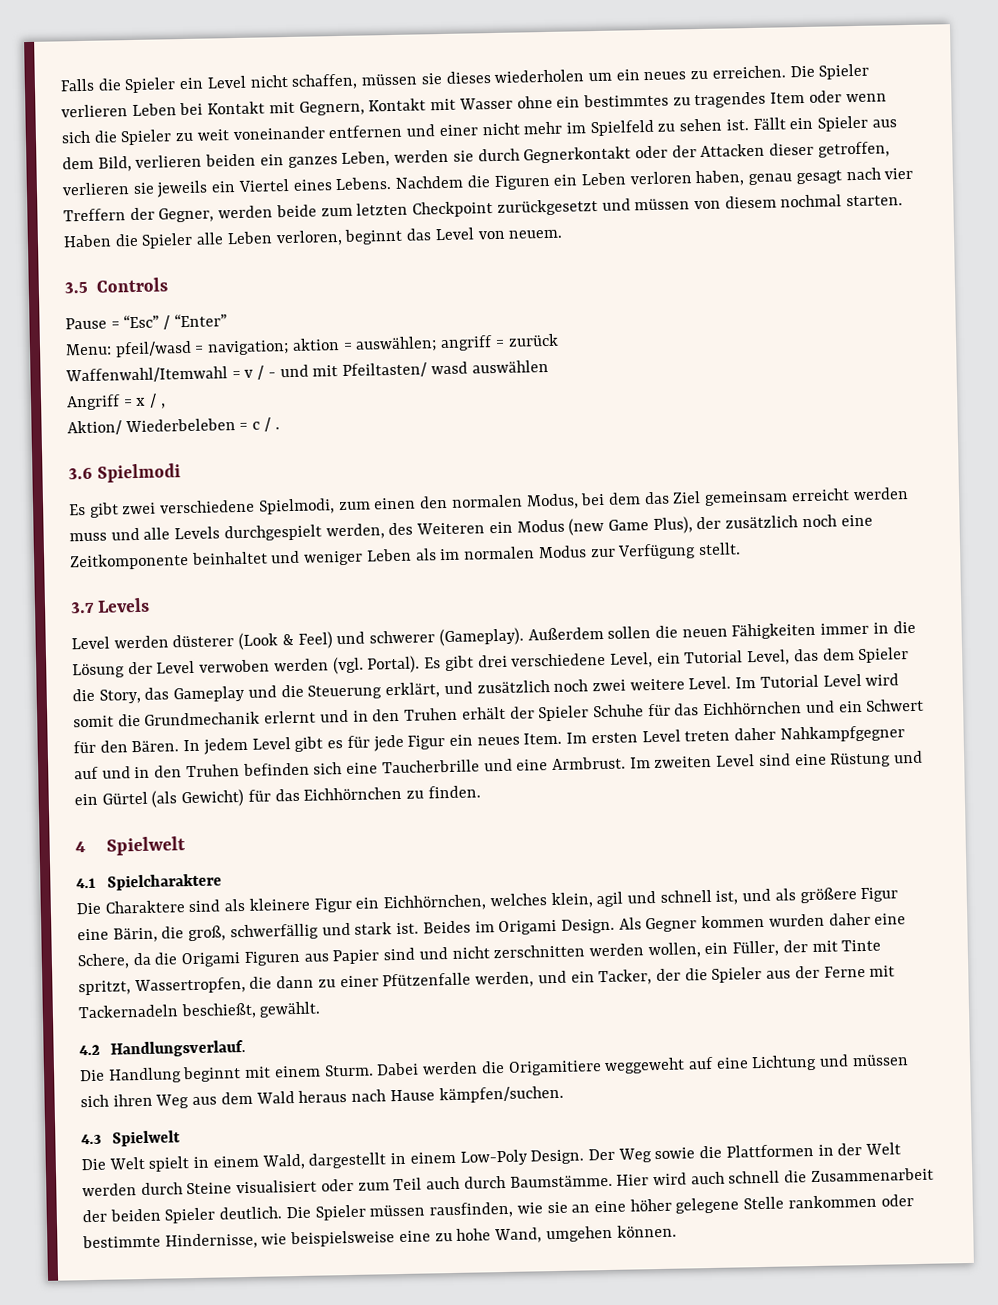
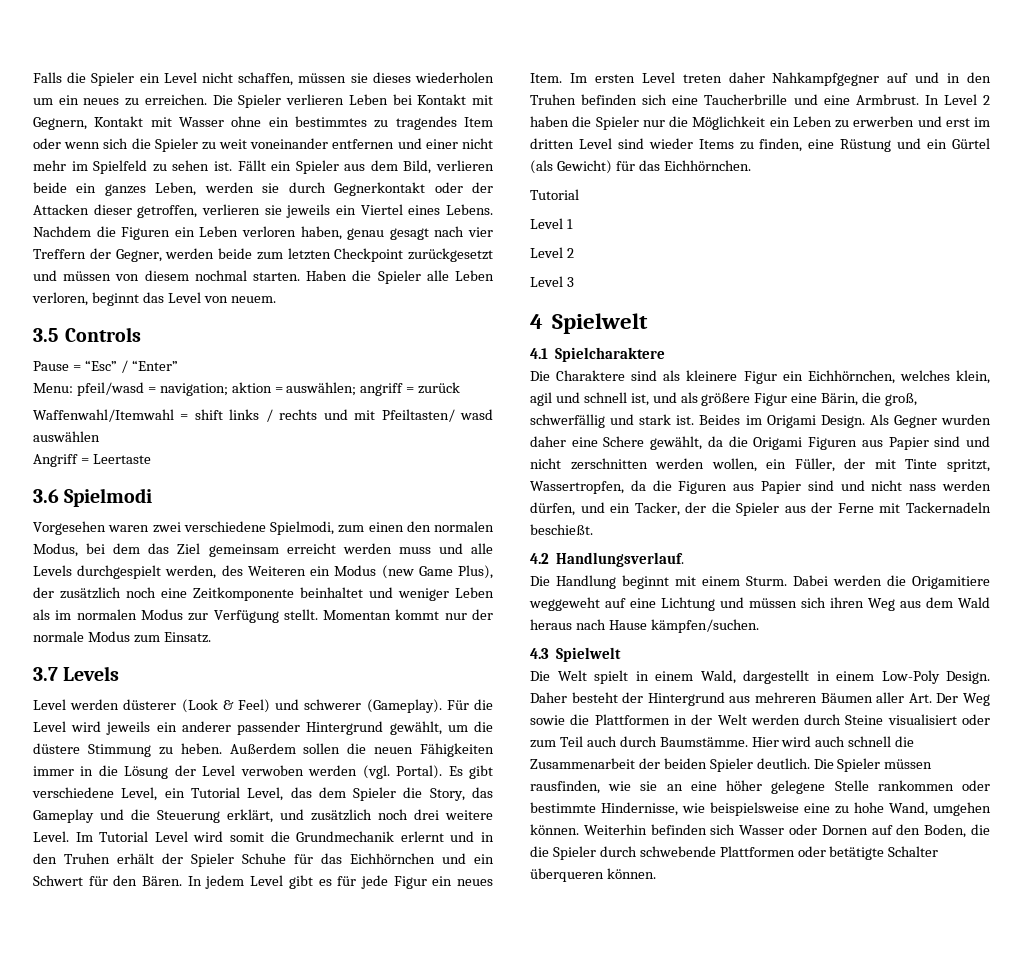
[205,153,257,167] beiden -> [33,182,67,193] beide
[244,365,276,380] v / - -> [194,409,318,422] shift links / rechts
[136,393,166,409] [67,417,280,436] x / , // Aktion/ Wiederbeleben = c / . -> [92,454,151,464] Leertaste
[69,502,119,518] Es gibt -> [33,521,150,535] Vorgesehen waren
(741, 549) none -> [323,609,494,620] [33,631,211,643] Momentan kommt nur der normale Modus zum Einsatz.
(524, 637) none -> [446,699,493,710] [33,721,493,735] [33,743,222,757] Für die Level wird jeweils ein anderer passender Hintergrund gewählt, um die düstere Stimmung zu heben.
[477,654,508,668] drei -> (493, 772) none
[591,679,626,692] zwei -> [414,809,439,820] drei
[629,753,791,769] Im zweiten Level sind -> [924,94,991,105] [530,116,990,130] [530,138,803,152] In Level 2 haben die Spieler nur die Möglichkeit ein Leben zu erwerben und erst im dritten Level sind wieder Items zu finden,
[303,785,481,801] Eichhörnchen zu finden. -> [663,160,751,171] [530,189,579,200] [530,218,573,229] [530,247,574,258] [530,276,574,287] Eichhörnchen. // Tutorial // Level 1 // Level 2 // Level 3
[701,914,766,929] kommen -> (937, 421) none
[77,953,130,970] Schere, -> [603,436,703,450] Schere gewählt,
[249,971,535,989] die dann zu einer Pfützenfalle werden, -> [630,480,991,494] [530,502,575,516] da die Figuren aus Papier sind und nicht nass werden dürfen,
[180,1001,322,1020] beschießt, gewählt. -> [530,524,593,535] beschießt.
(585, 1157) none -> [530,692,932,706] Daher besteht der Hintergrund aus mehreren Bäumen aller Art.
(677, 1231) none -> [583,824,991,838] [530,846,939,860] [530,868,656,882] Weiterhin befinden sich Wasser oder Dornen auf den Boden, die die Spieler durch schwebende Plattformen oder betätigte Schalter überqueren können.

